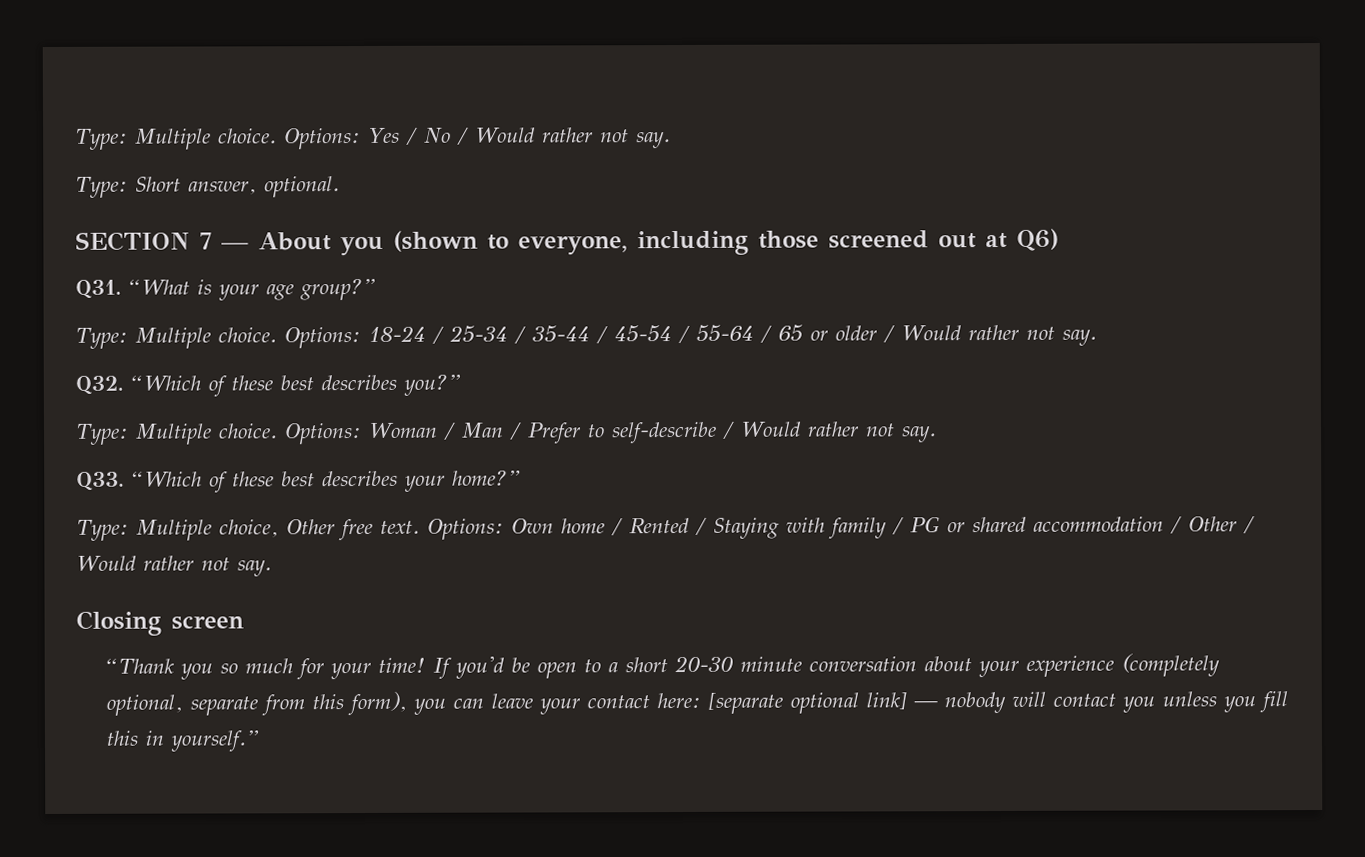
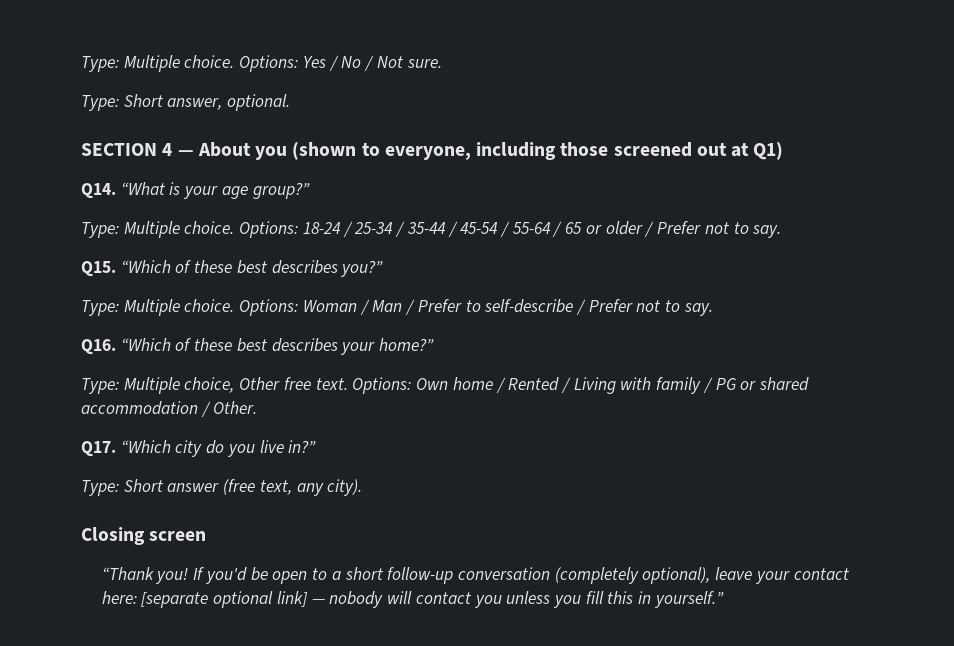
[474,127,671,149] Would rather not say. -> [376,56,442,68] Not sure.
[199,232,212,250] 7 -> [162,143,173,156] 4
[1016,228,1059,251] [75,279,122,299] Q6) // Q31. -> [753,142,784,160] [81,183,116,199] Q1) // Q14.
[900,324,1097,346] [75,375,124,395] Would rather not say. // Q32. -> [657,221,782,238] [81,261,116,277] Prefer not to say. // Q15.
[739,421,937,443] [76,471,125,491] Would rather not say. // Q33. -> [588,299,713,316] [81,339,116,355] Prefer not to say. // Q16.
[712,517,780,539] Staying -> [573,377,616,394] Living
[1187,516,1255,534] [76,555,272,577] [76,610,244,636] [105,657,426,680] Other / Would rather not say. // Closing screen // “Thank you so much for your time! -> [213,401,258,414] [81,440,317,457] [81,479,363,496] [81,527,207,545] [101,567,189,584] Other. // Q17. “Which city do you live in?” // Type: Short answer (free text, any city). // Closing screen // “Thank you!
[673,653,1220,678] [105,691,484,716] 20-30 minute conversation about your experience (completely optional, separate from this form), you can -> [387,567,711,584] follow-up conversation (completely optional),

